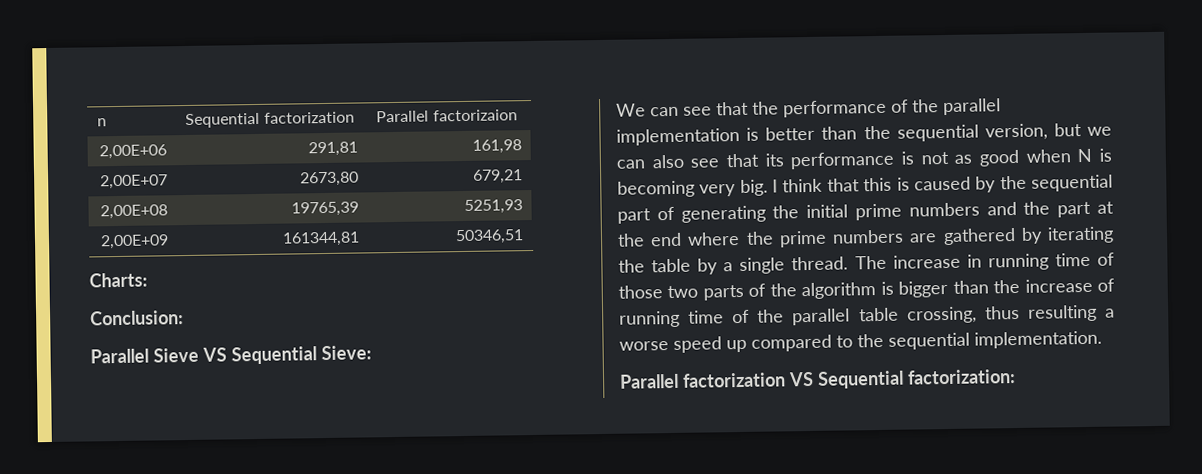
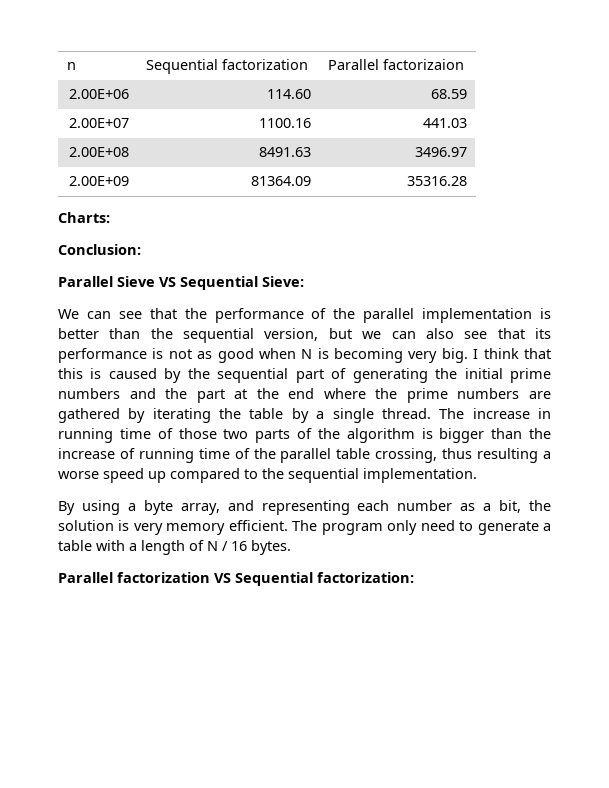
[98,144,167,160] [307,141,358,157] [471,139,522,154] [99,174,168,190] [299,171,359,187] [472,169,523,184] [99,204,168,220] [290,201,359,217] [463,199,523,214] [99,234,169,250] [281,231,360,247] [454,229,524,245] 2,00E+06 | 291,81 | 161,98 // 2,00E+07 | 2673,80 | 679,21 // 2,00E+08 | 19765,39 | 5251,93 // 2,00E+09 | 161344,81 | 50346,51 -> [68,89,129,99] [266,89,311,99] [430,89,467,99] [68,118,129,128] [258,118,311,128] [422,118,467,128] [68,147,129,157] [258,147,311,157] [414,147,467,157] [68,176,129,186] [250,176,311,186] [406,176,467,186] 2.00E+06 | 114.60 | 68.59 // 2.00E+07 | 1100.16 | 441.03 // 2.00E+08 | 8491.63 | 3496.97 // 2.00E+09 | 81364.09 | 35316.28
(1102, 339) none -> [58,500,552,515] [58,520,551,535] [58,540,291,555] // By using a byte array, and representing each number as a bit, the solution is very memory efficient. The program only need to generate a table with a length of N / 16 bytes.

